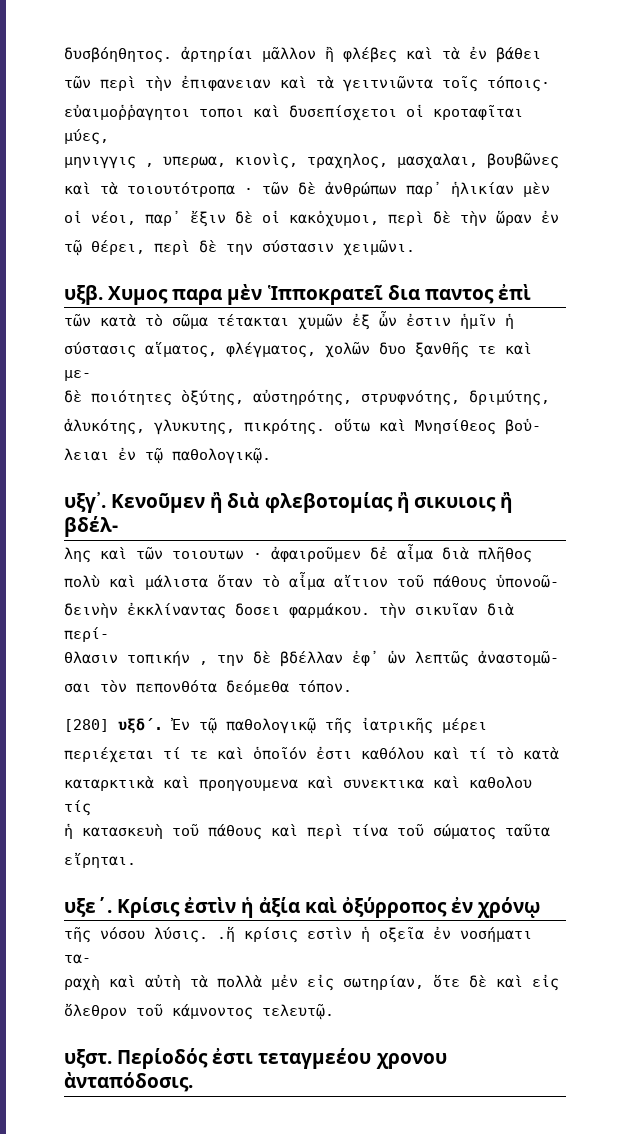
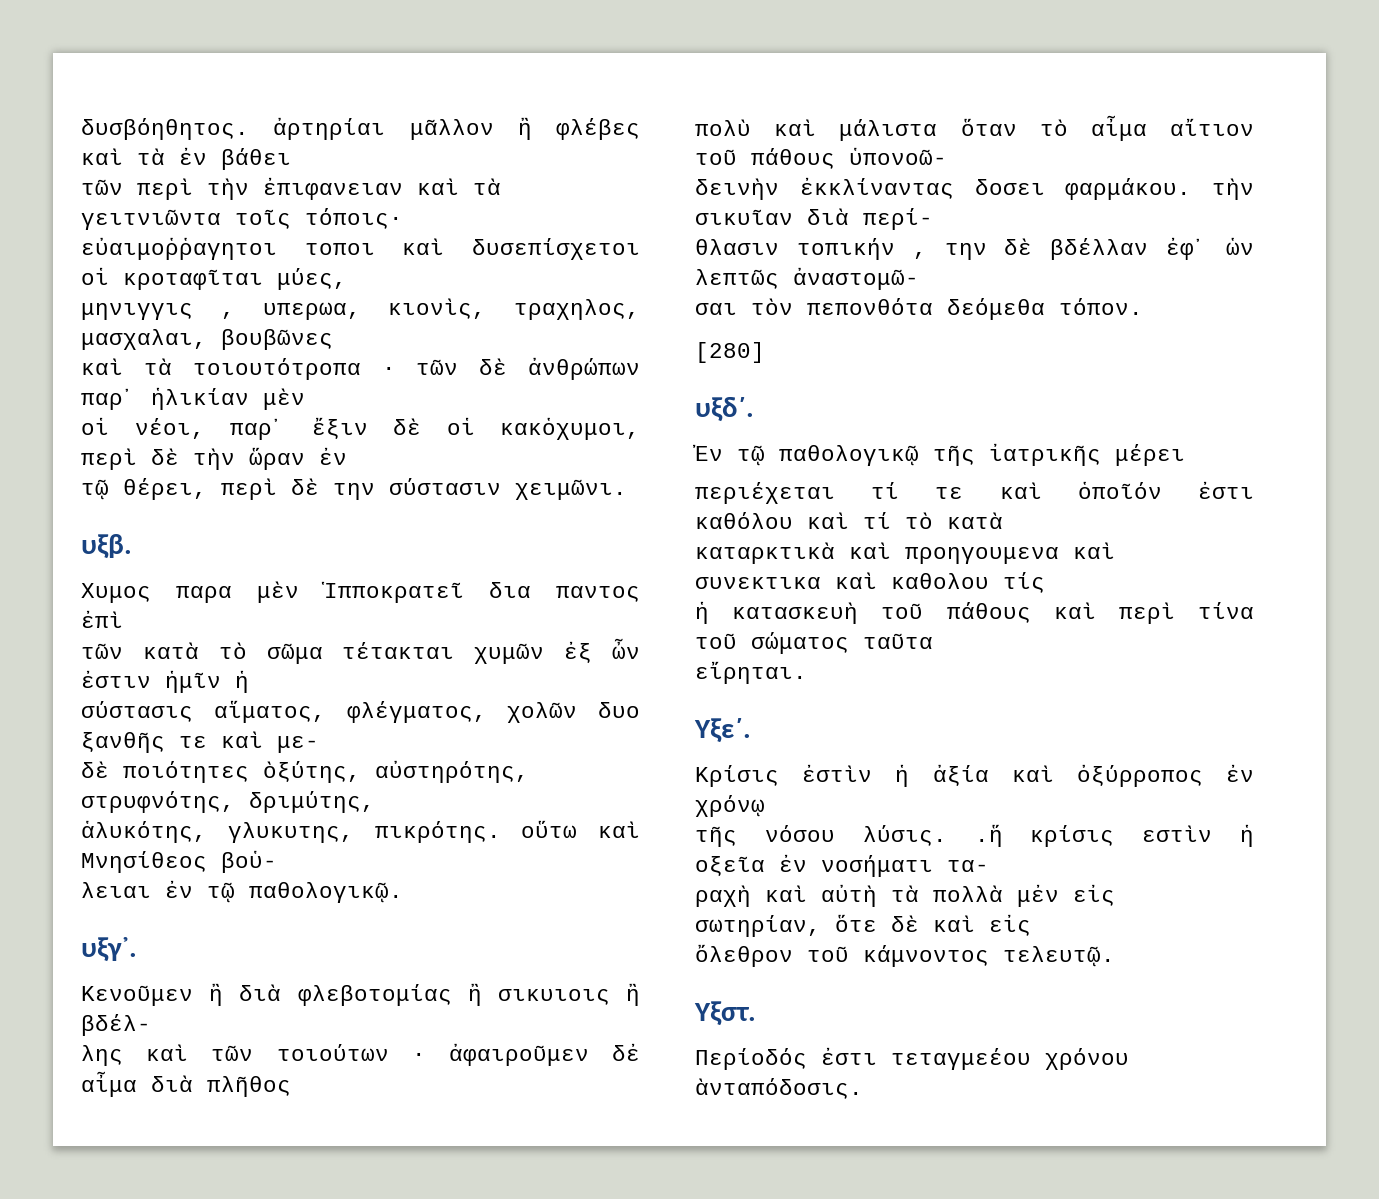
(103, 295) none -> (132, 546) //
(106, 502) none -> (137, 949) //
[172,550,244,560] τοιουτων -> [276,1044,389,1061] τοιούτων
(109, 725) none -> (765, 352) //
(163, 726) none -> (754, 409) //
[64,897,112,917] υξε΄. -> [694,718,751,743] Υξε΄. //
[64,1049,112,1068] υξστ. -> [694,1001,756,1026] Υξστ. //
[375,1053,447,1069] χρονου -> [1045,1048,1129,1070] χρόνου

